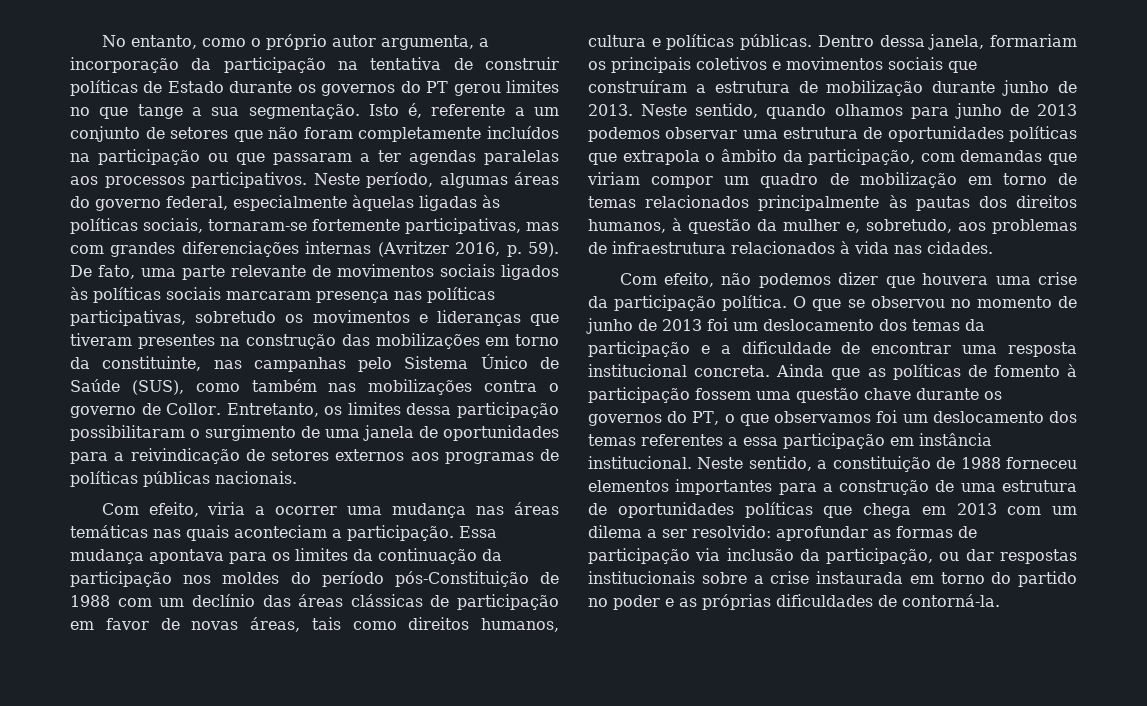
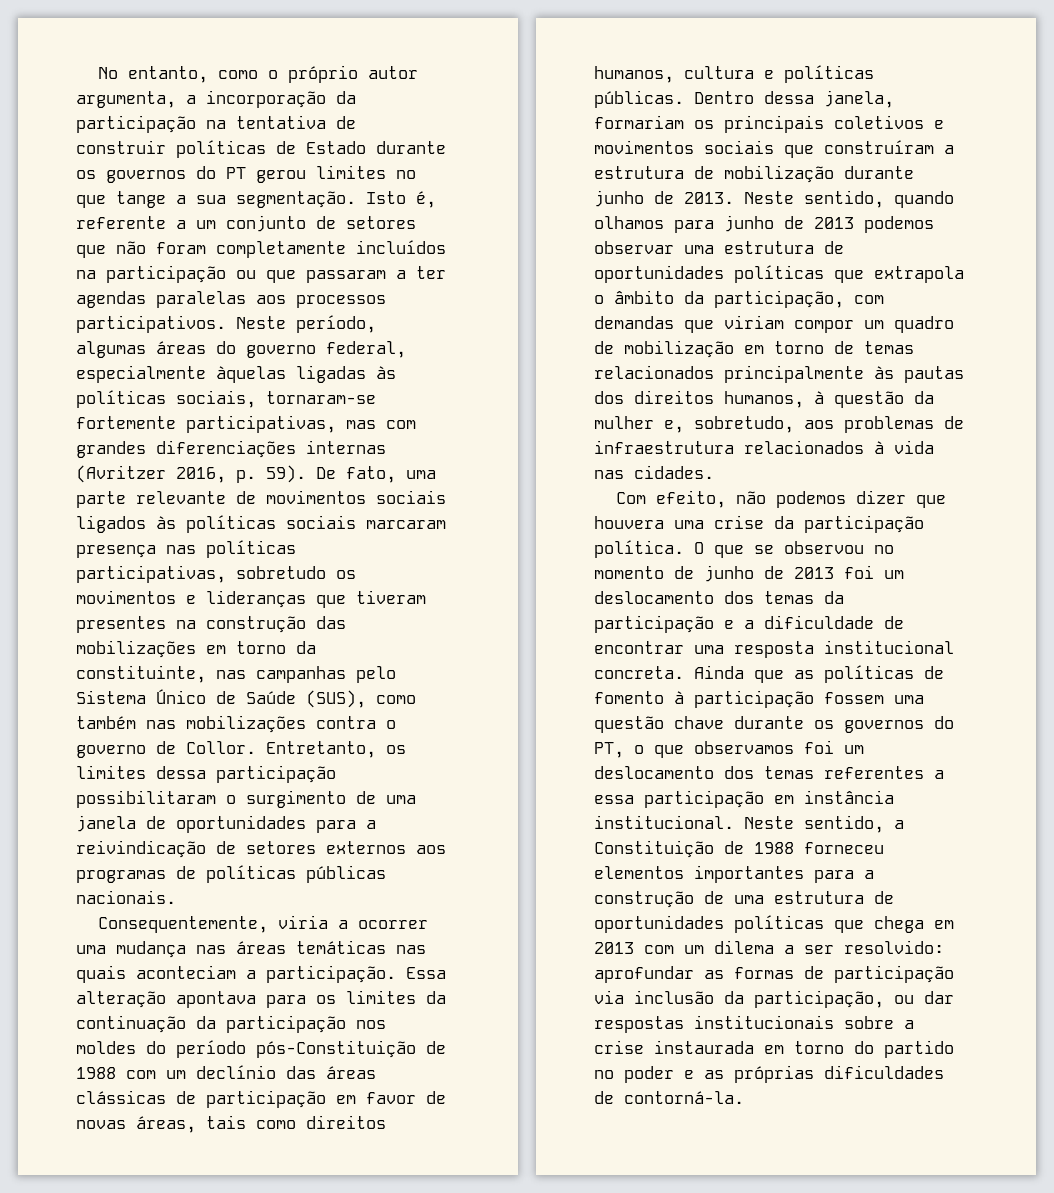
[101,502,199,517] Com efeito, -> [97,916,268,933] Consequentemente,
[70,549,144,564] mudança -> [76,991,166,1008] alteração
[832,456,931,472] constituição -> [594,840,714,858] Constituição

